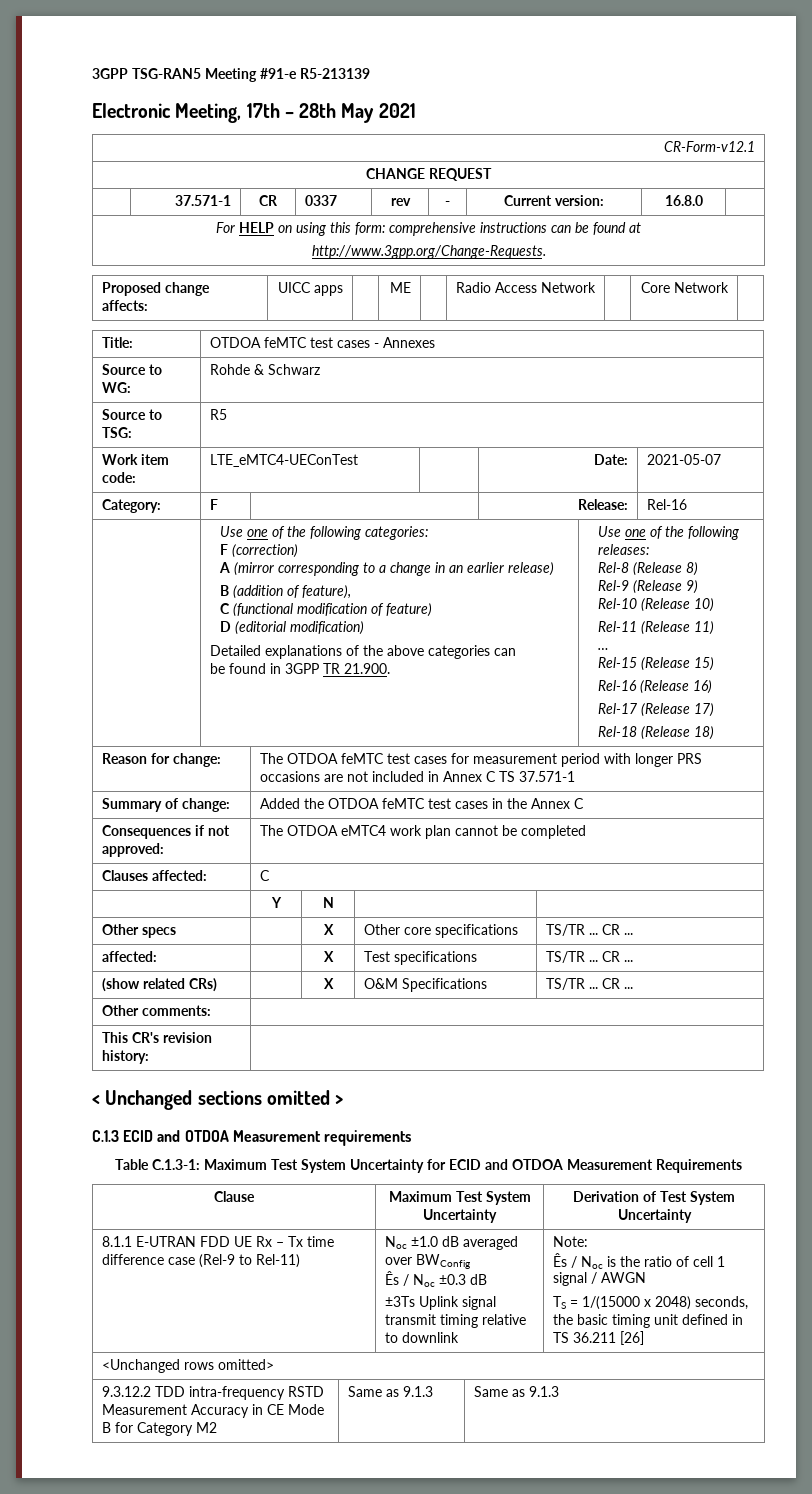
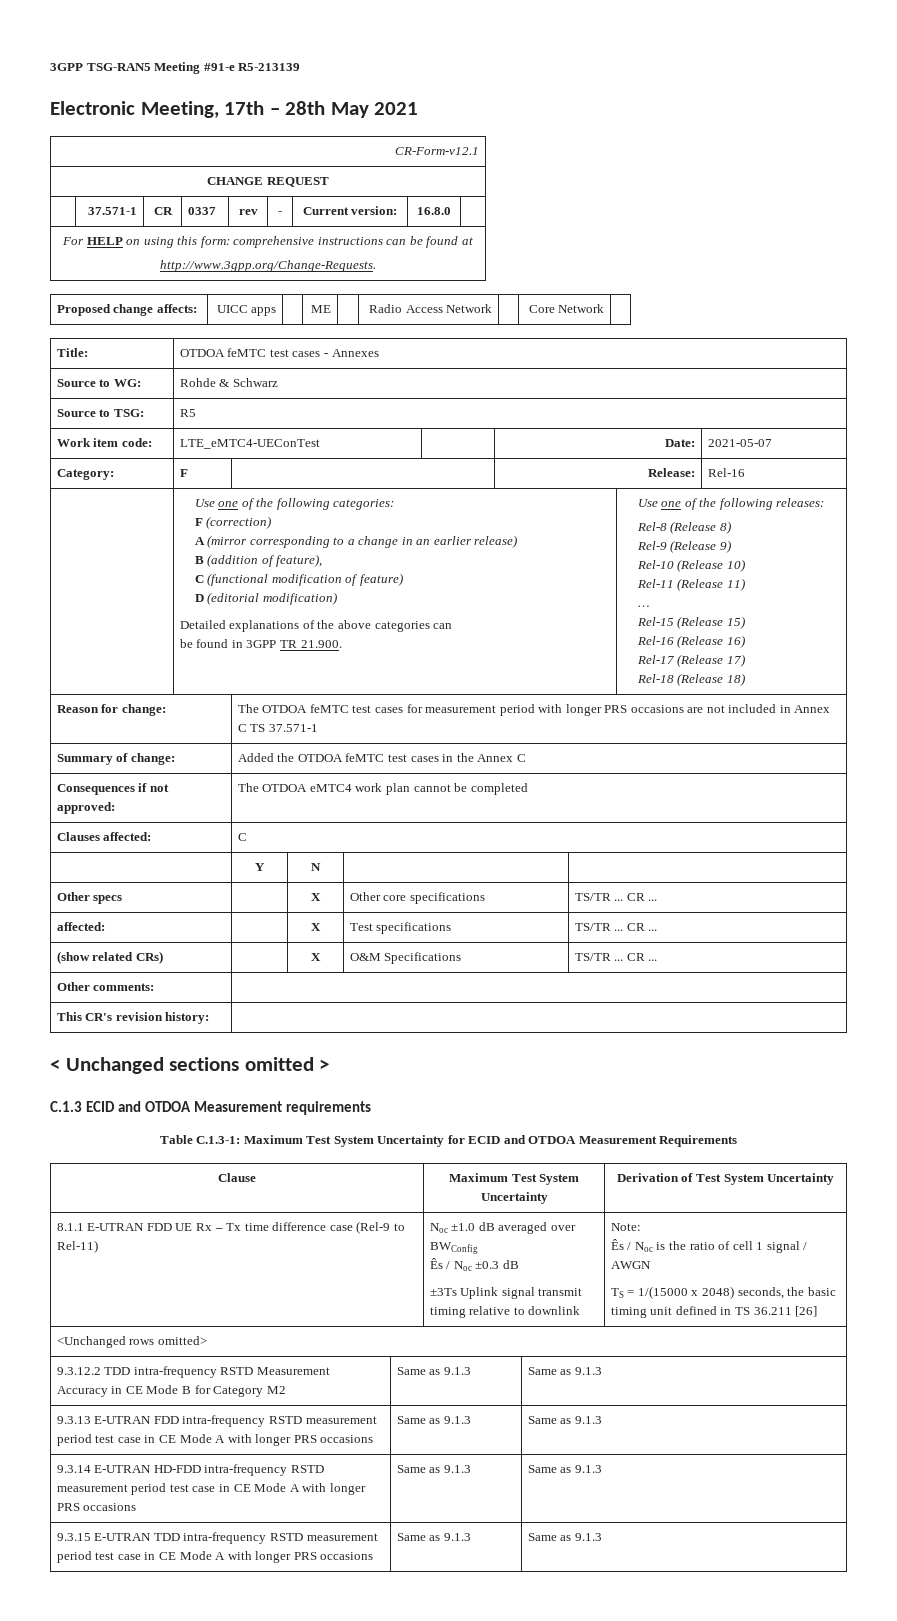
(559, 1391) none -> [56,1415,377,1427] [56,1434,374,1446] [396,1416,471,1424] [527,1416,602,1424] [56,1464,325,1476] [56,1483,366,1495] [56,1503,137,1511] [396,1465,471,1473] [527,1465,602,1473] [56,1532,378,1544] [56,1551,374,1563] [396,1533,471,1541] [527,1533,602,1541] // 9.3.13 E-UTRAN FDD intra-frequency RSTD measurement period test case in CE Mode A with longer PRS occasions | Same as 9.1.3 | Same as 9.1.3 // 9.3.14 E-UTRAN HD-FDD intra-frequency RSTD measurement period test case in CE Mode A with longer PRS occasions | Same as 9.1.3 | Same as 9.1.3 // 9.3.15 E-UTRAN TDD intra-frequency RSTD measurement period test case in CE Mode A with longer PRS occasions | Same as 9.1.3 | Same as 9.1.3

